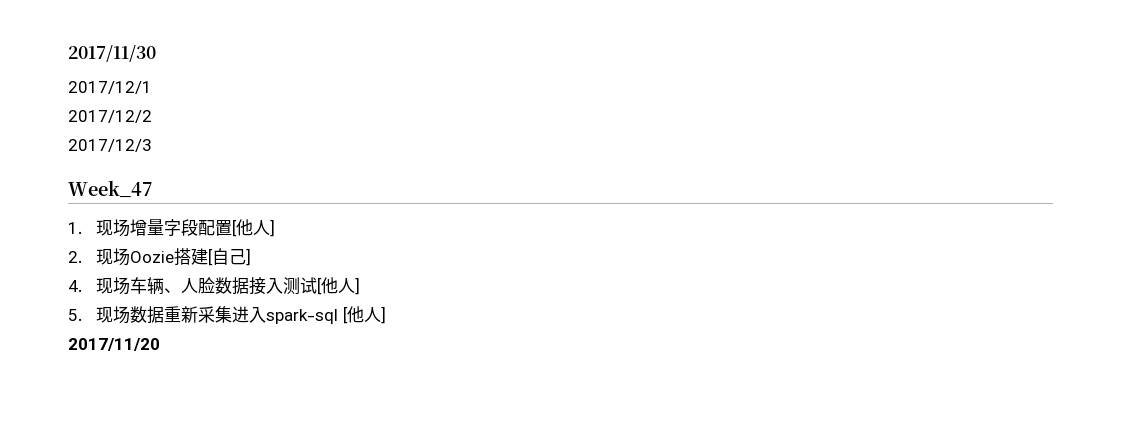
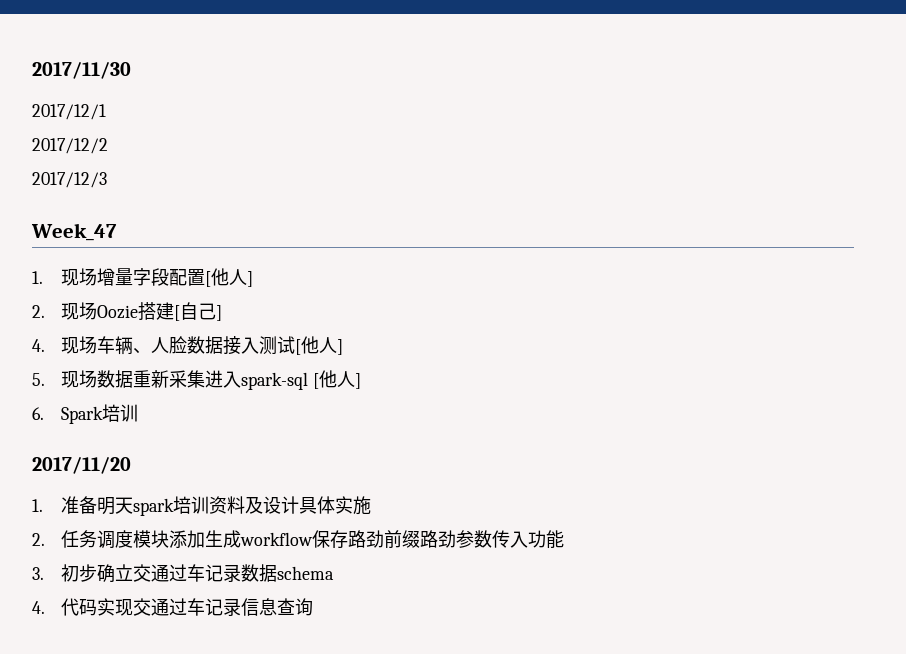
[68,338,160,351] 2017/11/20 -> [32,404,138,424] [32,457,131,474] [32,496,371,516] [32,530,564,549] [32,564,334,583] [32,598,313,616] 6. Spark培训 // 2017/11/20 // 1.准备明天spark培训资料及设计具体实施 // 2.任务调度模块添加生成workflow保存路劲前缀路劲参数传入功能 // 3.初步确立交通过车记录数据schema // 4.代码实现交通过车记录信息查询

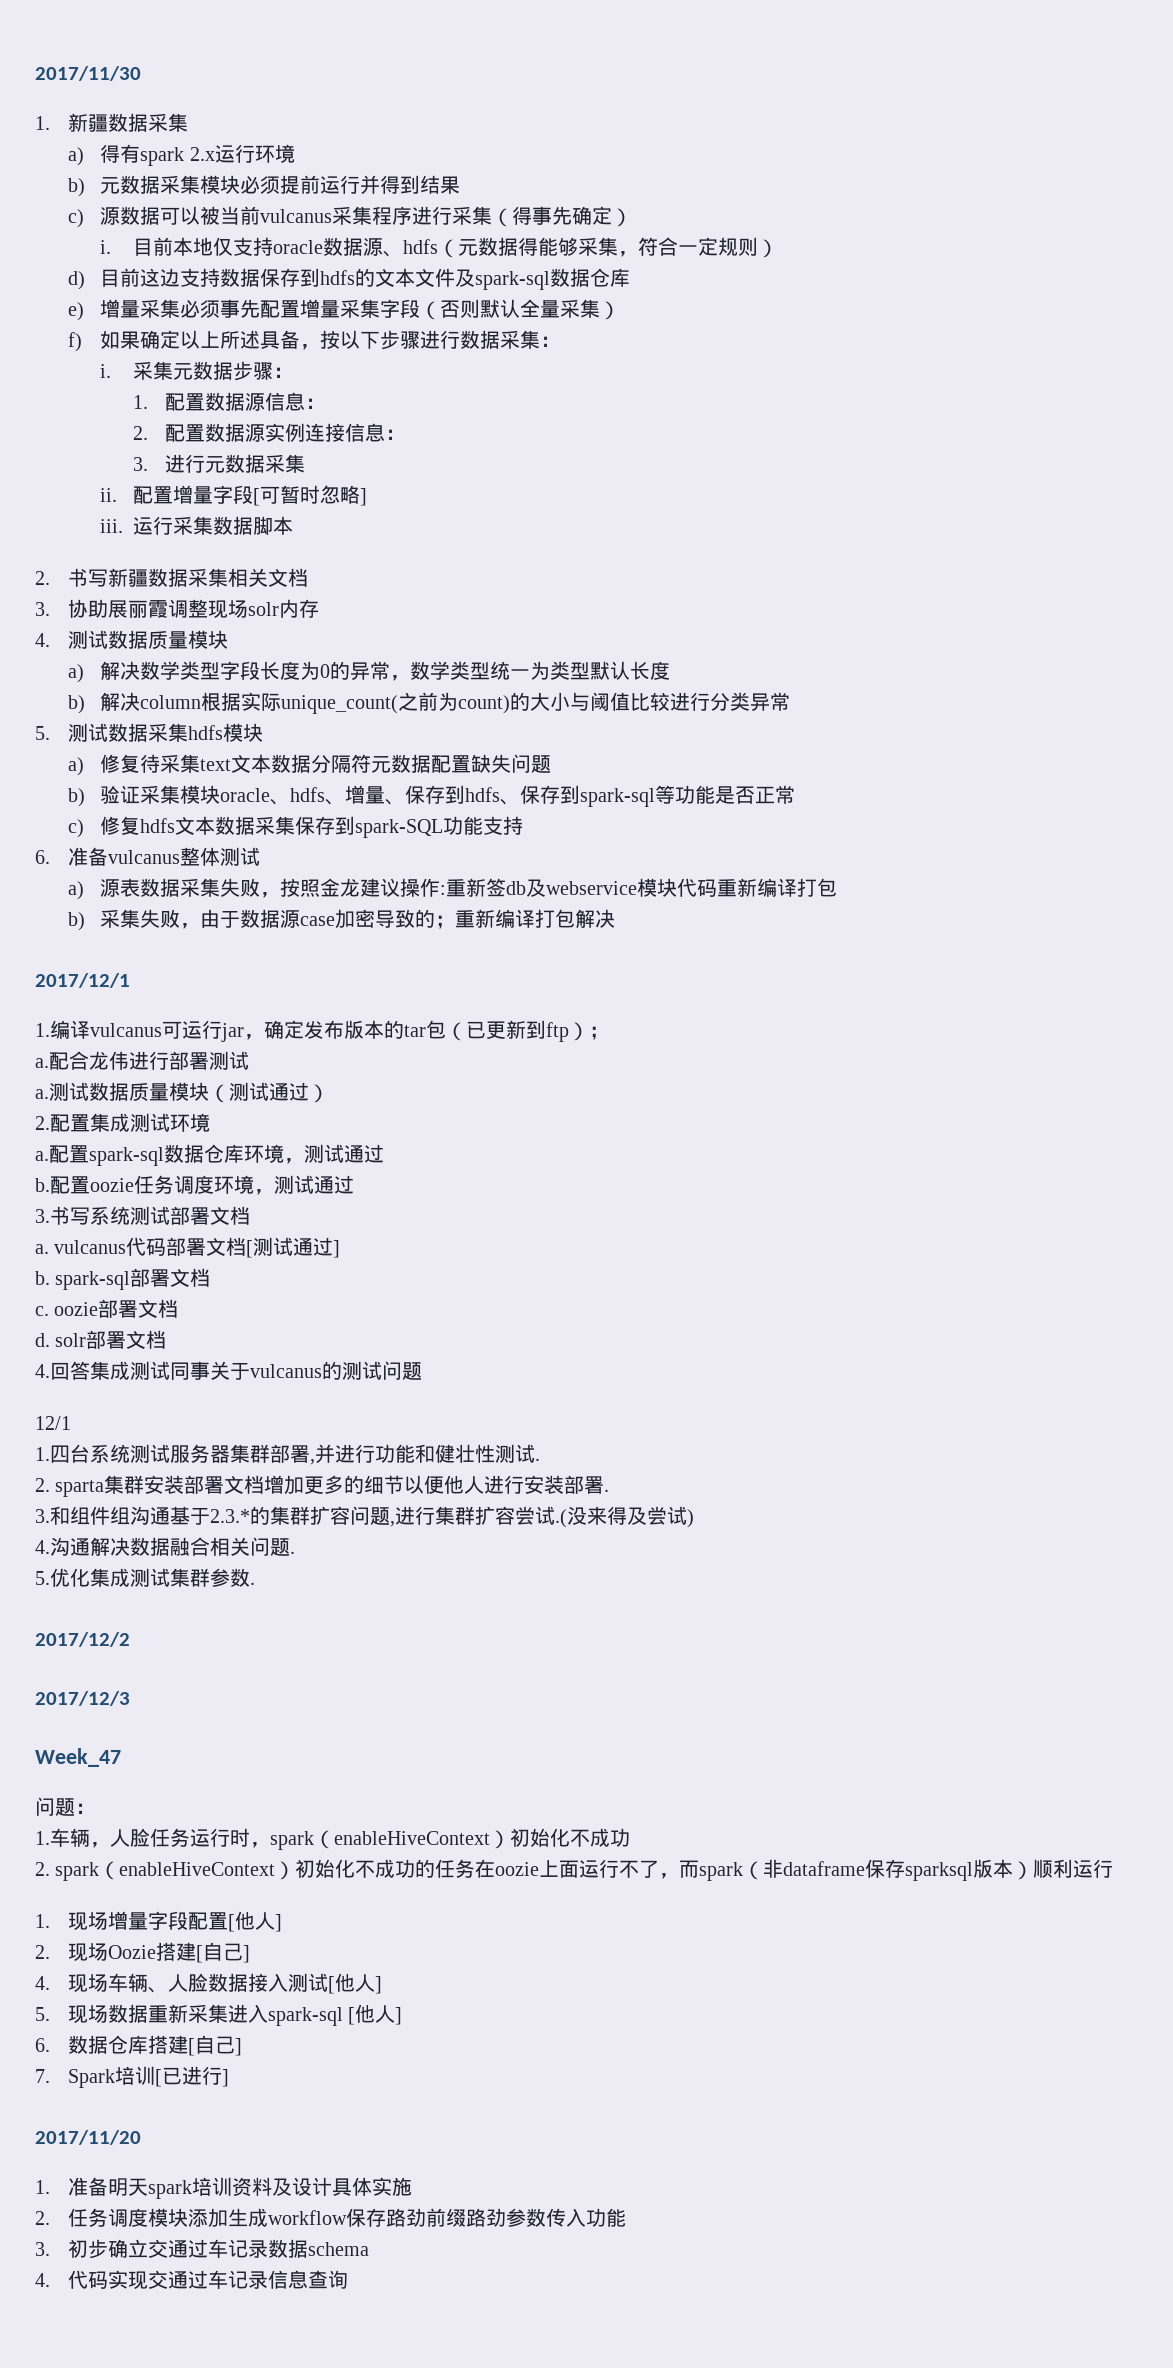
[32,104,106,120] [32,138,108,154] [32,172,107,188] [31,223,117,241] 2017/12/1 // 2017/12/2 // 2017/12/3 // Week_47 -> [35,113,188,132] [67,144,295,166] [67,175,461,197] [67,206,633,228] [100,237,778,258] [67,268,631,290] [67,299,621,321] [67,330,561,352] [100,361,293,381] [132,392,326,411] [132,423,406,442] [132,454,306,473] [100,485,367,506] [100,516,294,535] [35,568,308,587] [35,599,319,619] [35,630,228,649] [67,661,671,683] [67,692,791,714] [35,723,263,742] [67,754,552,776] [67,785,796,807] [67,816,524,838] [35,847,260,866] [67,878,838,900] [67,909,616,931] [35,973,130,988] [35,1020,609,1042] [35,1051,249,1070] [35,1082,329,1103] [35,1113,210,1132] [35,1144,384,1166] [35,1175,354,1195] [35,1206,250,1225] [35,1237,341,1258] [35,1268,211,1290] [35,1299,179,1318] [35,1330,167,1349] [35,1361,422,1380] [35,1416,71,1430] [35,1444,540,1465] [35,1475,610,1497] [35,1506,694,1528] [35,1537,295,1556] [35,1568,255,1587] [35,1632,130,1647] [35,1691,130,1706] [35,1748,121,1767] [35,1797,95,1816] [35,1828,630,1850] [35,1859,1114,1881] 1.新疆数据采集 // a)得有spark 2.x运行环境 // b)元数据采集模块必须提前运行并得到结果 // c)源数据可以被当前vulcanus采集程序进行采集（得事先确定） // i.目前本地仅支持oracle数据源、hdfs（元数据得能够采集，符合一定规则） // d)目前这边支持数据保存到hdfs的文本文件及spark-sql数据仓库 // e)增量采集必须事先配置增量采集字段（否则默认全量采集） // f)如果确定以上所述具备，按以下步骤进行数据采集： // i.采集元数据步骤： // 1.配置数据源信息： // 2.配置数据源实例连接信息： // 3.进行元数据采集 // ii.配置增量字段[可暂时忽略] // iii.运行采集数据脚本 // 2.书写新疆数据采集相关文档 // 3.协助展丽霞调整现场solr内存 // 4.测试数据质量模块 // a)解决数学类型字段长度为0的异常，数学类型统一为类型默认长度 // b)解决column根据实际unique_count(之前为count)的大小与阈值比较进行分类异常 // 5.测试数据采集hdfs模块 // a)修复待采集text文本数据分隔符元数据配置缺失问题 // b)验证采集模块oracle、hdfs、增量、保存到hdfs、保存到spark-sql等功能是否正常 // c)修复hdfs文本数据采集保存到spark-SQL功能支持 // 6.准备vulcanus整体测试 // a)源表数据采集失败，按照金龙建议操作:重新签db及webservice模块代码重新编译打包 // b)采集失败，由于数据源case加密导致的；重新编译打包解决 // 2017/12/1 // 1.编译vulcanus可运行jar，确定发布版本的tar包（已更新到ftp）； // a.配合龙伟进行部署测试 // a.测试数据质量模块（测试通过） // 2.配置集成测试环境 // a.配置spark-sql数据仓库环境，测试通过 // b.配置oozie任务调度环境，测试通过 // 3.书写系统测试部署文档 // a. vulcanus代码部署文档[测试通过] // b. spark-sql部署文档 // c. oozie部署文档 // d. solr部署文档 // 4.回答集成测试同事关于vulcanus的测试问题 // 12/1 // 1.四台系统测试服务器集群部署,并进行功能和健壮性测试. // 2. sparta集群安装部署文档增加更多的细节以便他人进行安装部署. // 3.和组件组沟通基于2.3.*的集群扩容问题,进行集群扩容尝试.(没来得及尝试) // 4.沟通解决数据融合相关问题. // 5.优化集成测试集群参数. // 2017/12/2 // 2017/12/3 // Week_47 // 问题： // 1.车辆，人脸任务运行时，spark（enableHiveContext）初始化不成功 // 2. spark（enableHiveContext）初始化不成功的任务在oozie上面运行不了，而spark（非dataframe保存sparksql版本）顺利运行
(44, 413) none -> [67,2035,242,2056] [35,2069,50,2083] 数据仓库搭建[自己] // 7.
(138, 413) none -> [154,2066,229,2087] [已进行]

